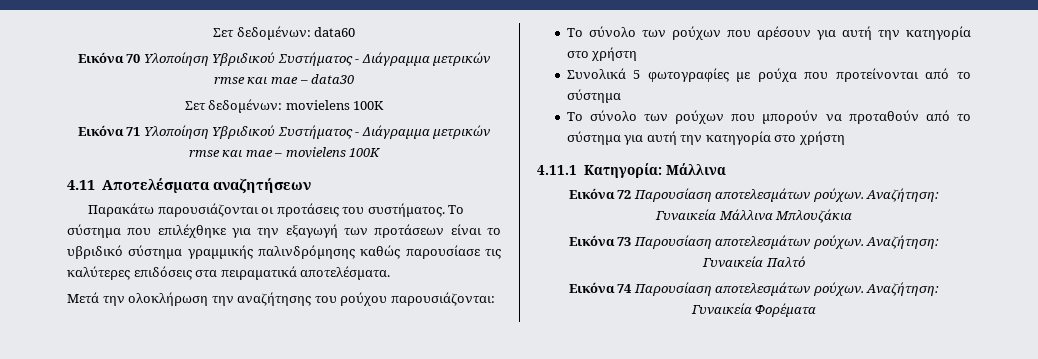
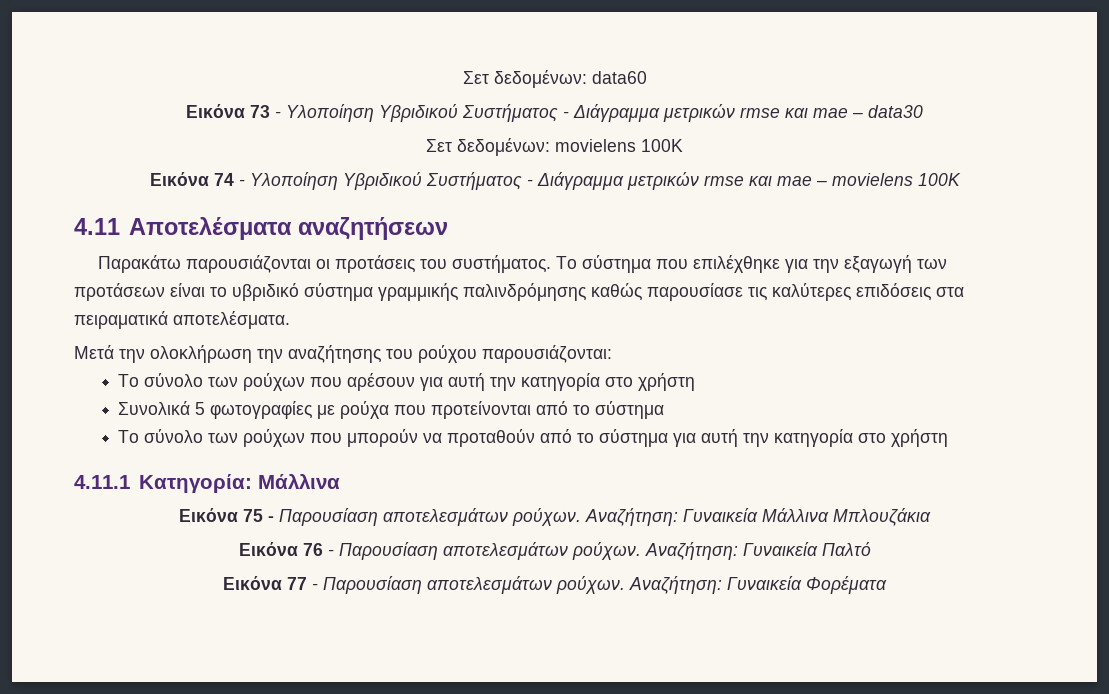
[126,54,141,63] 70 -> [250,105,281,118] 73 -
[126,127,141,136] 71 -> [213,173,245,186] 74 -
[617,190,632,199] 72 -> [243,509,274,522] 75 -
[617,237,632,246] 73 -> [302,543,334,556] 76 -
[617,284,633,293] 74 -> [287,577,318,590] 77 -

